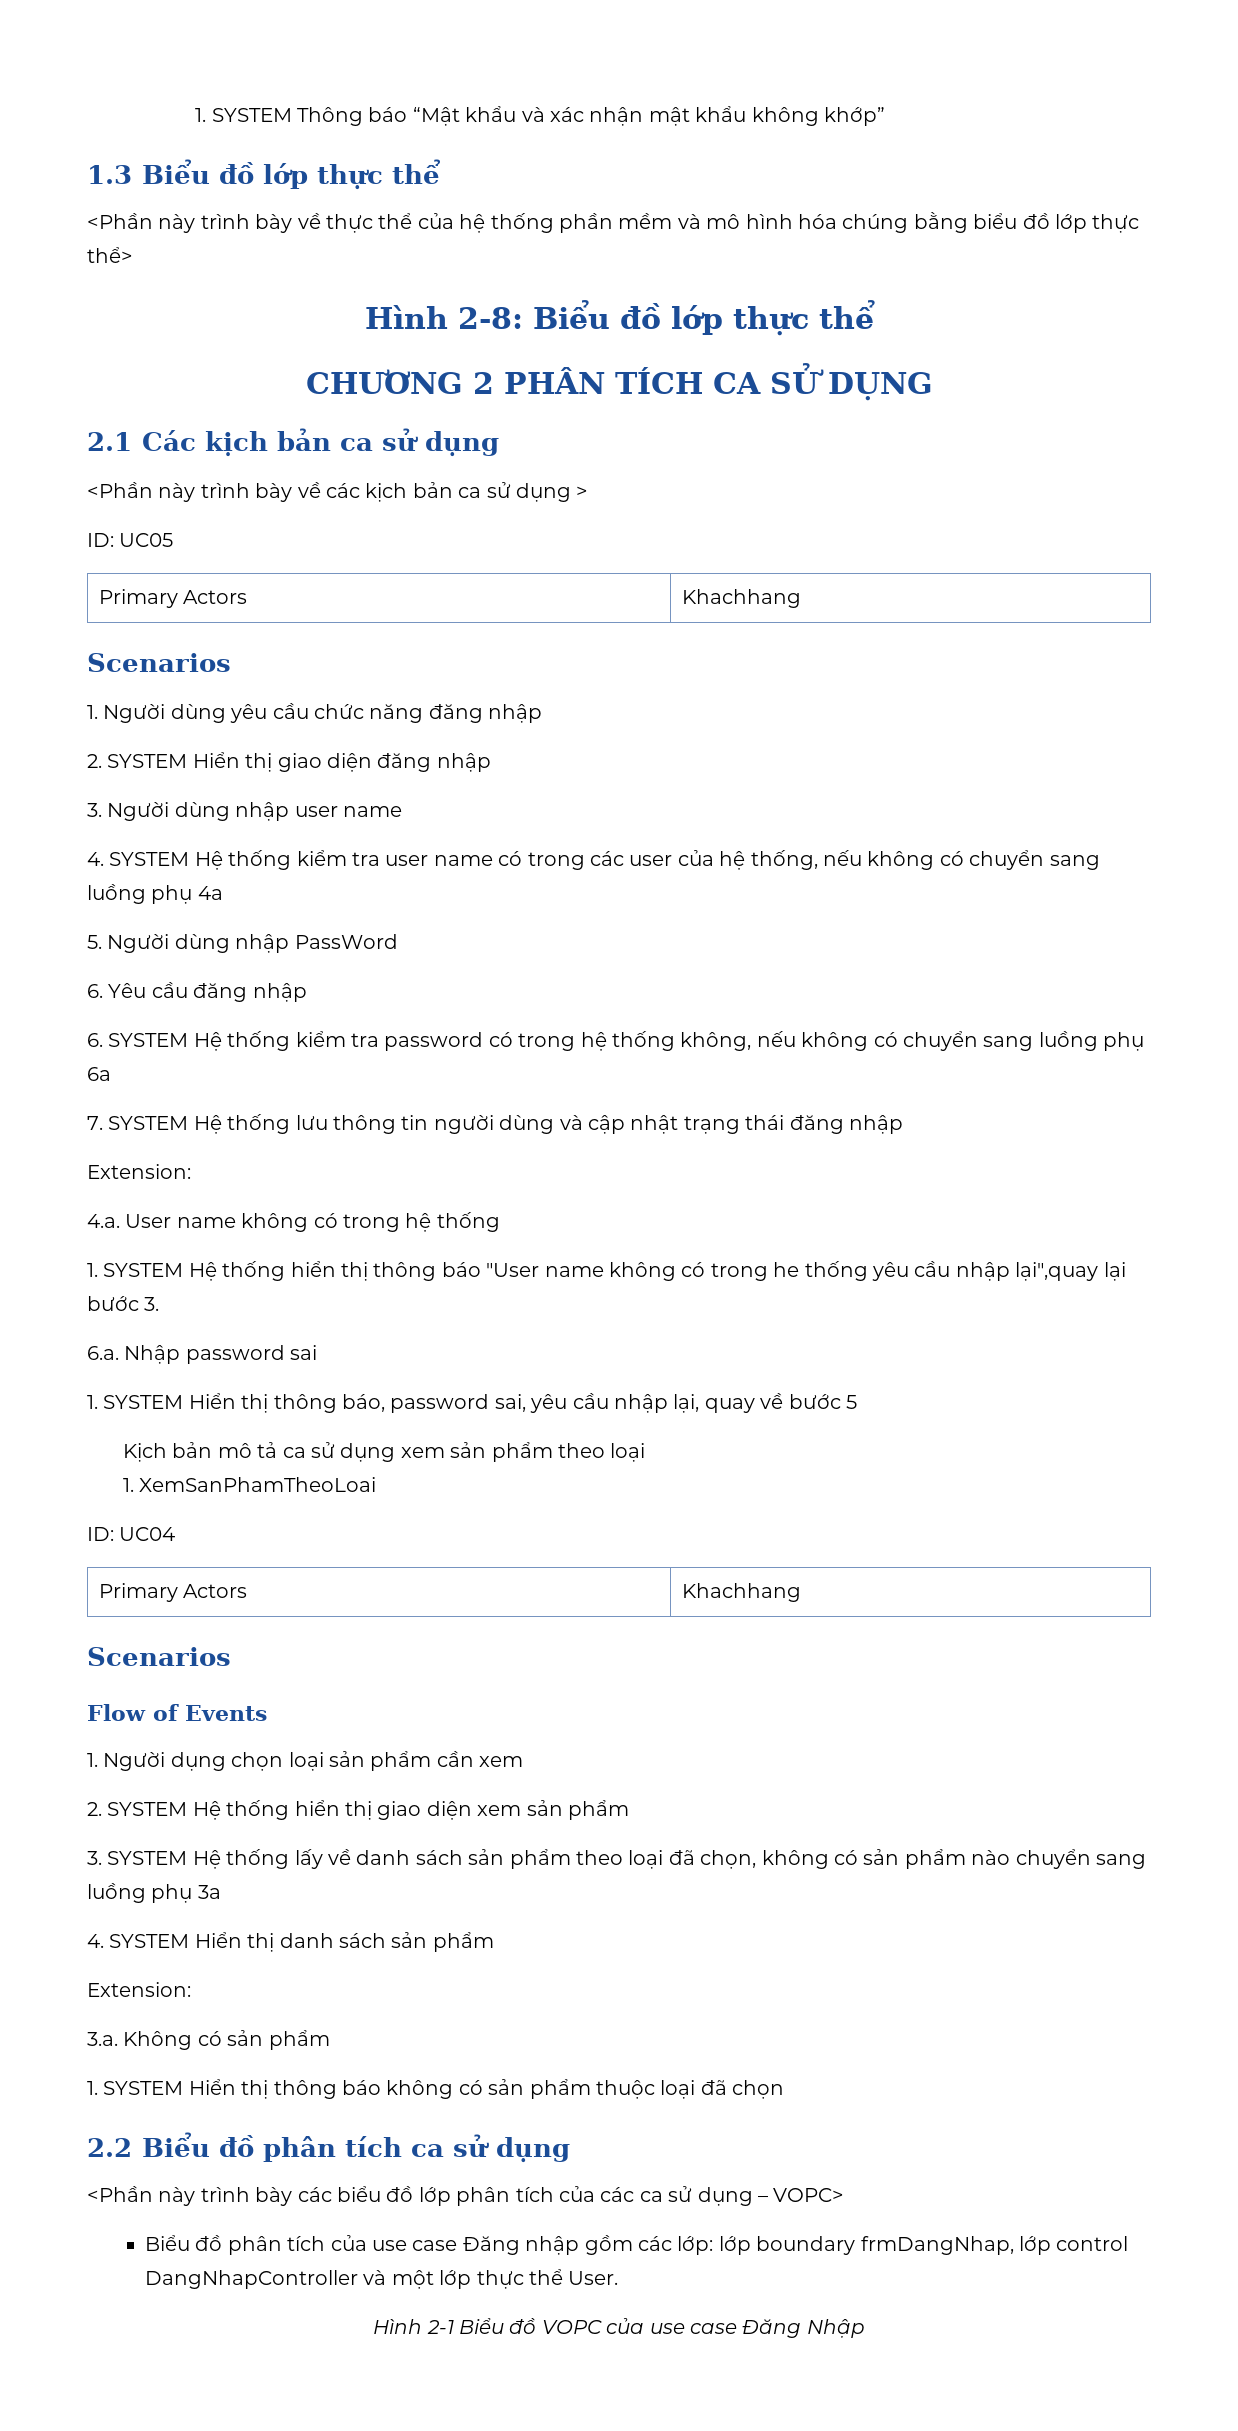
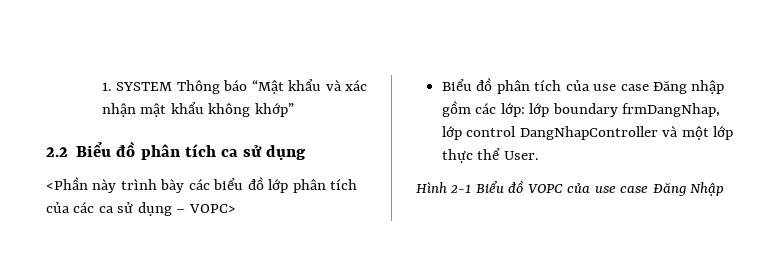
[87,159,441,190] [87,212,1140,233] [87,247,133,263] [364,300,875,336] [305,363,933,401] [87,428,499,457] [87,482,589,502] [87,533,174,547] [98,589,248,608] [681,589,801,608] [87,653,231,672] [87,703,543,723] [87,752,491,772] [87,802,402,821] [87,850,1100,870] [87,884,223,904] [87,934,398,953] [87,982,307,1002] [87,1031,1145,1051] [87,1067,111,1081] [87,1114,903,1134] [87,1164,191,1179] [87,1212,500,1232] [87,1261,1126,1281] [87,1296,160,1311] [87,1345,318,1364] [87,1393,857,1413] [123,1442,646,1462] [123,1477,377,1492] [87,1527,176,1541] [98,1583,248,1602] [681,1583,801,1602] [87,1647,231,1666] [87,1704,267,1721] [87,1751,524,1771] [87,1800,629,1820] [87,1849,1146,1869] [87,1883,221,1903] [87,1932,494,1952] [87,1982,191,1997] [87,2030,330,2050] [87,2079,785,2099] // 1.3 Biểu đồ lớp thực thể // <Phần này trình bày về thực thể của hệ thống phần mềm và mô hình hóa chúng bằng biểu đồ lớp thực thể> // Hình 2-8: Biểu đồ lớp thực thể // CHƯƠNG 2 PHÂN TÍCH CA SỬ DỤNG // 2.1 Các kịch bản ca sử dụng // <Phần này trình bày về các kịch bản ca sử dụng > // ID: UC05 // Primary Actors | Khachhang // Scenarios // 1. Người dùng yêu cầu chức năng đăng nhập // 2. SYSTEM Hiển thị giao diện đăng nhập // 3. Người dùng nhập user name // 4. SYSTEM Hệ thống kiểm tra user name có trong các user của hệ thống, nếu không có chuyển sang luồng phụ 4a // 5. Người dùng nhập PassWord // 6. Yêu cầu đăng nhập // 6. SYSTEM Hệ thống kiểm tra password có trong hệ thống không, nếu không có chuyển sang luồng phụ 6a // 7. SYSTEM Hệ thống lưu thông tin người dùng và cập nhật trạng thái đăng nhập // Extension: // 4.a. User name không có trong hệ thống // 1. SYSTEM Hệ thống hiển thị thông báo "User name không có trong he thống yêu cầu nhập lại",quay lại bước 3. // 6.a. Nhập password sai // 1. SYSTEM Hiển thị thông báo, password sai, yêu cầu nhập lại, quay về bước 5 // Kịch bản mô tả ca sử dụng xem sản phẩm theo loại // 1. XemSanPhamTheoLoai // ID: UC04 // Primary Actors | Khachhang // Scenarios // Flow of Events // 1. Người dụng chọn loại sản phẩm cần xem // 2. SYSTEM Hệ thống hiển thị giao diện xem sản phẩm // 3. SYSTEM Hệ thống lấy về danh sách sản phẩm theo loại đã chọn, không có sản phẩm nào chuyển sang luồng phụ 3a // 4. SYSTEM Hiển thị danh sách sản phẩm // Extension: // 3.a. Không có sản phẩm // 1. SYSTEM Hiển thị thông báo không có sản phẩm thuộc loại đã chọn -> (294, 110) none

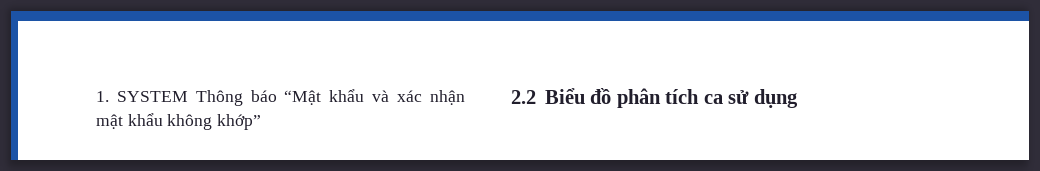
[46,177,358,193] [46,202,236,216] [441,78,725,94] [441,101,721,117] [441,126,734,140] [441,148,539,163] [415,180,725,196] // <Phần này trình bày các biểu đồ lớp phân tích của các ca sử dụng – VOPC> // Biểu đồ phân tích của use case Đăng nhập gồm các lớp: lớp boundary frmDangNhap, lớp control DangNhapController và một lớp thực thể User. // Hình 2-1 Biểu đồ VOPC của use case Đăng Nhập -> (798, 98) none

